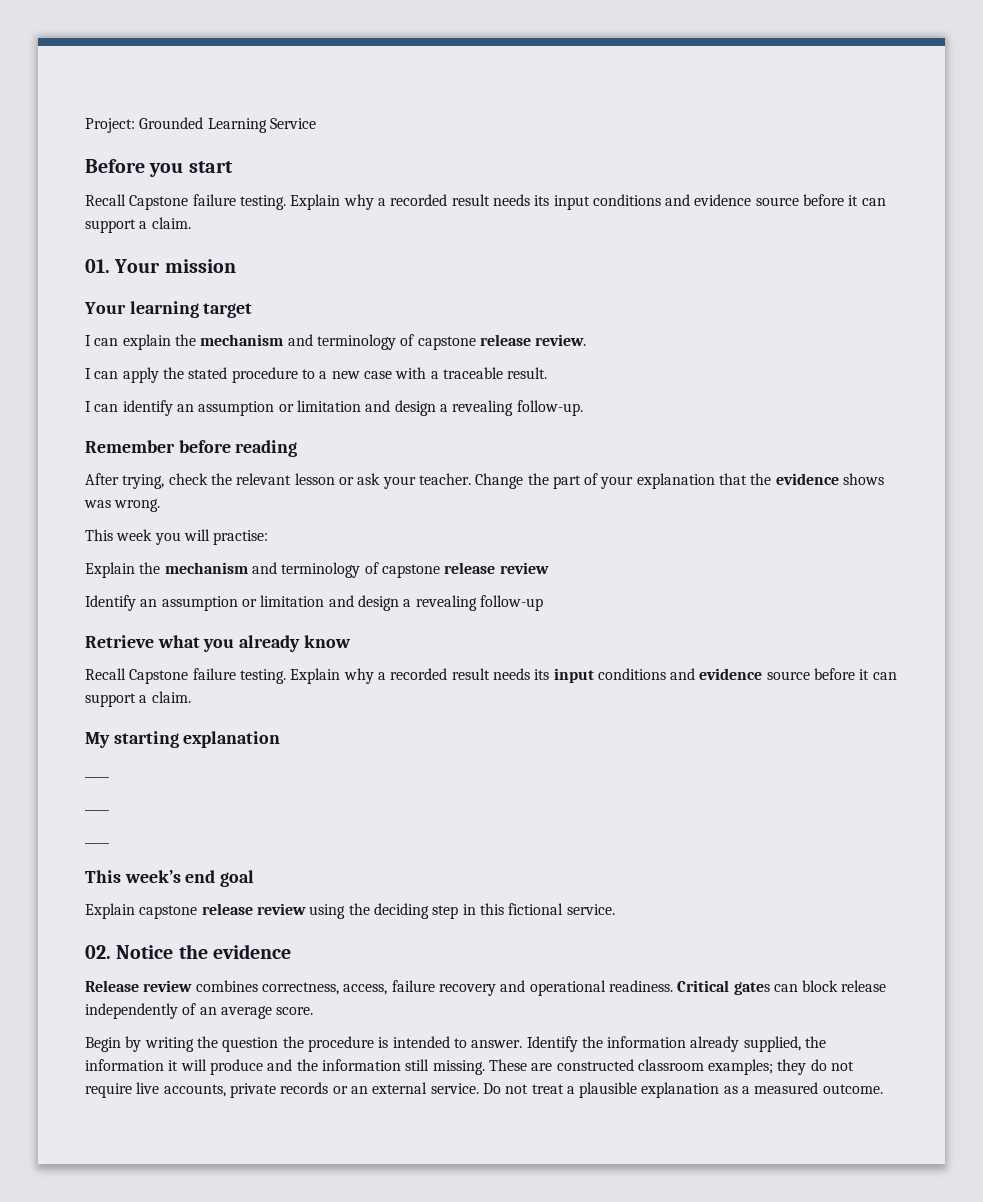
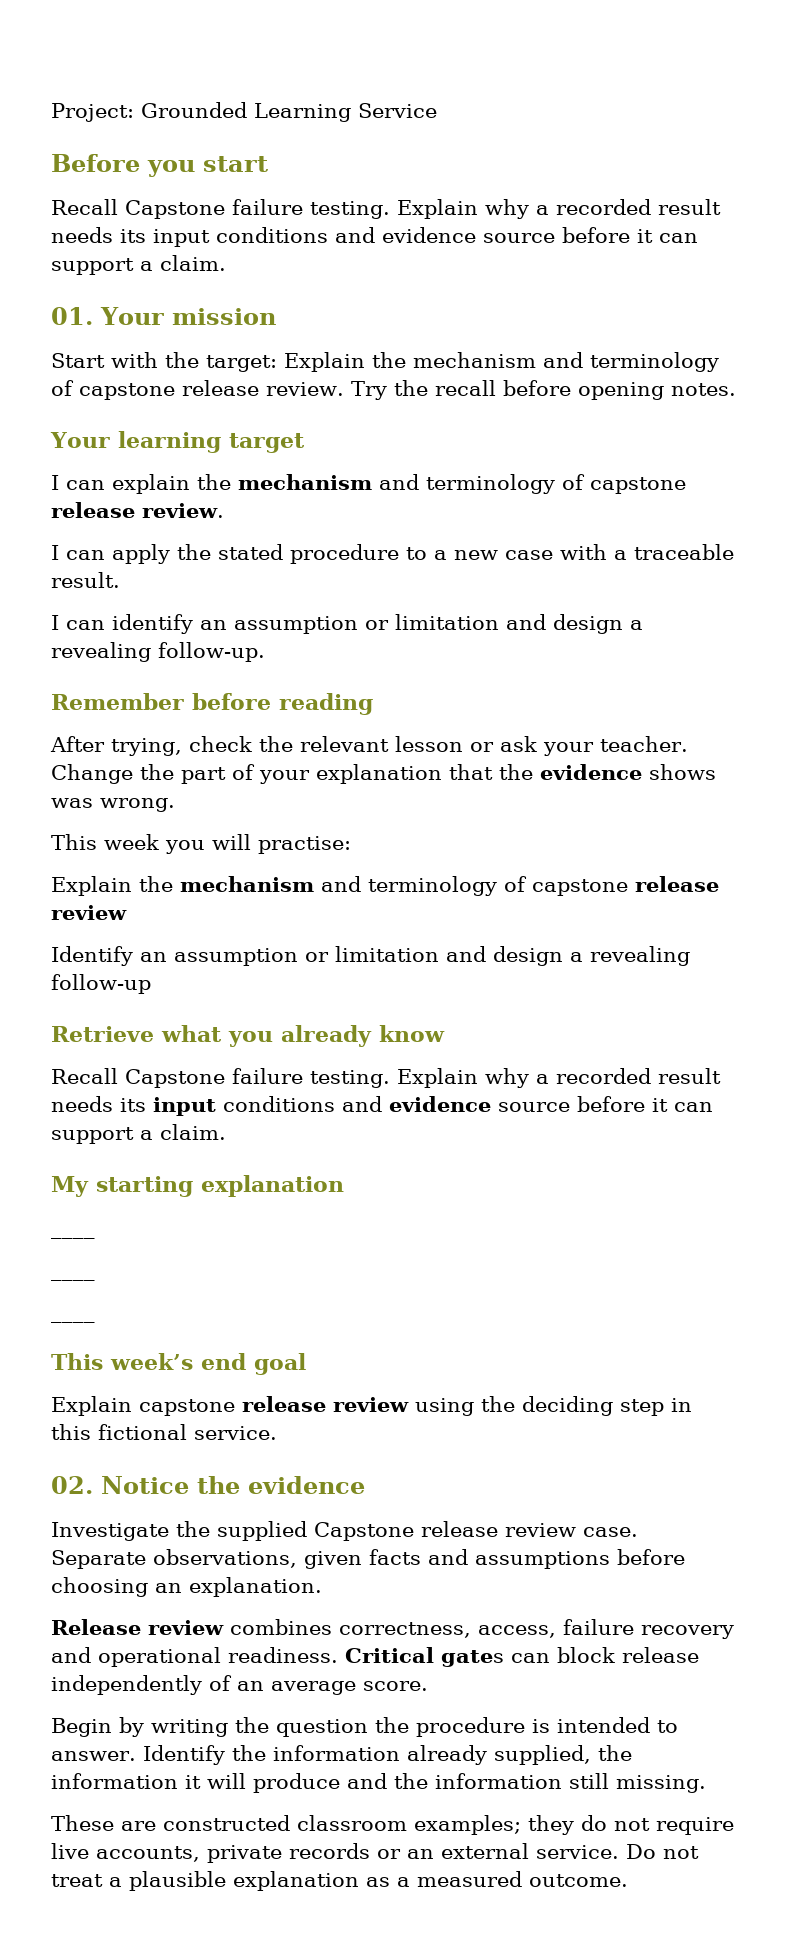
(236, 266) none -> [51,352,719,372] [51,380,736,400] // Start with the target: Explain the mechanism and terminology of capstone release review. Try the recall before opening notes.
(292, 951) none -> [51,1521,638,1541] [51,1549,685,1569] [51,1577,322,1597] // Investigate the supplied Capstone release review case. Separate observations, given facts and assumptions before choosing an explanation.
(485, 1067) none -> (706, 1784) //

